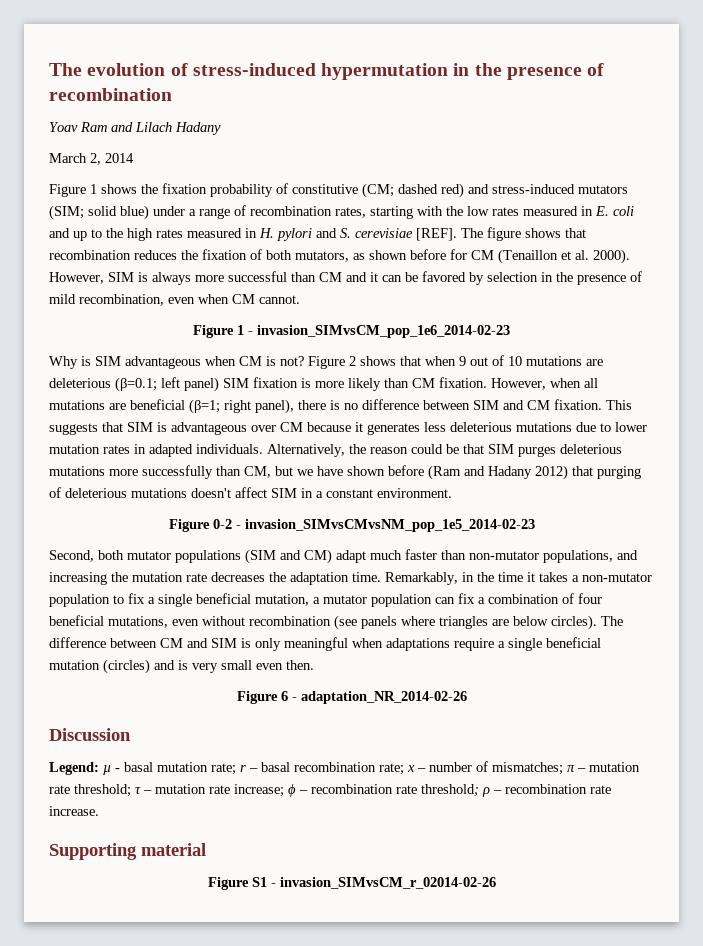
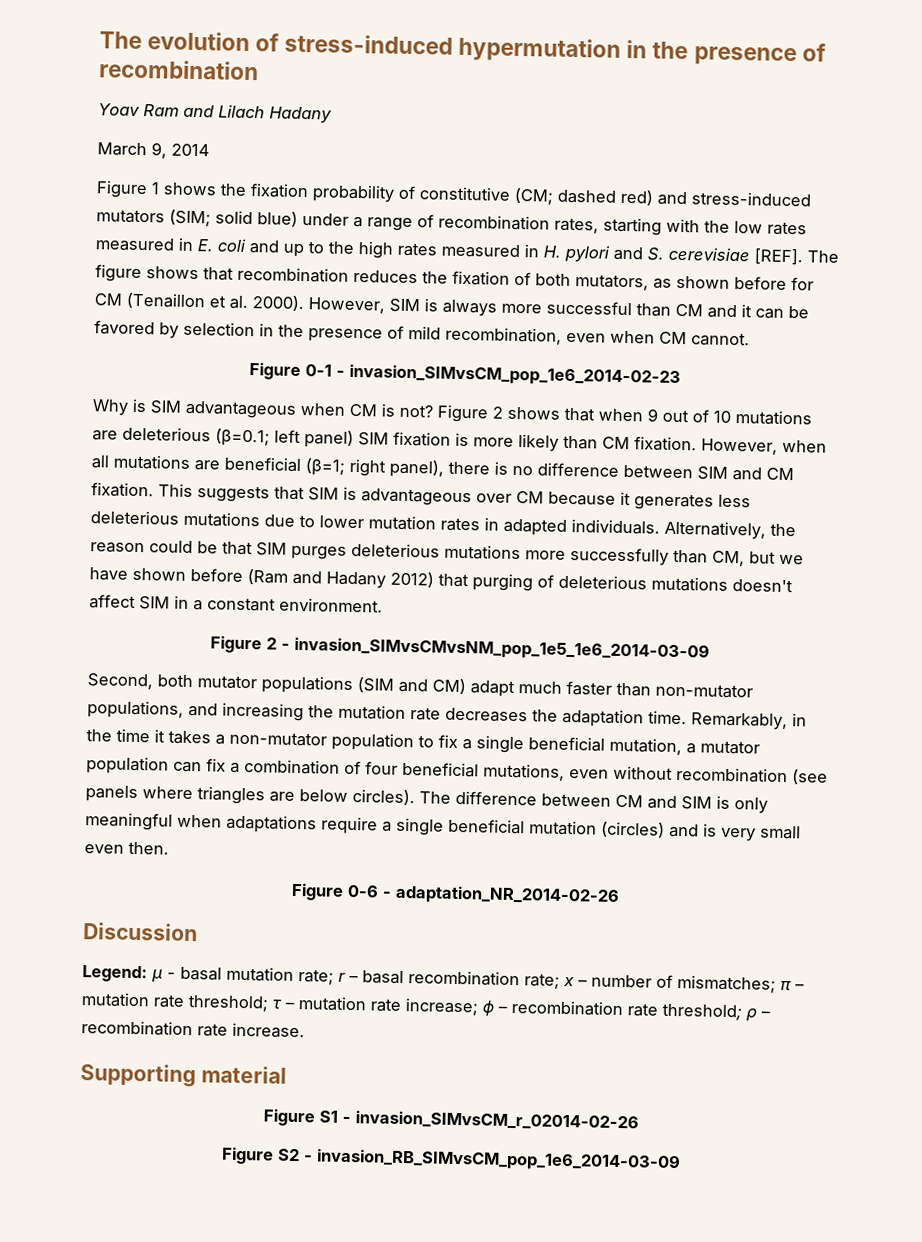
[90,153,101,165] 2, -> [151,142,167,159] 9,
[237,325,244,335] 1 -> [305,364,332,377] 0-1
[212,519,535,532] 0-2 - invasion_SIMvsCMvsNM_pop_1e5_2014-02-23 -> [266,636,710,662] 2 - invasion_SIMvsCMvsNM_pop_1e5_1e6_2014-03-09
[280,691,288,701] 6 -> [347,884,379,898] 0-6
(496, 883) none -> [220,1146,681,1173] // Figure S2 - invasion_RB_SIMvsCM_pop_1e6_2014-03-09

